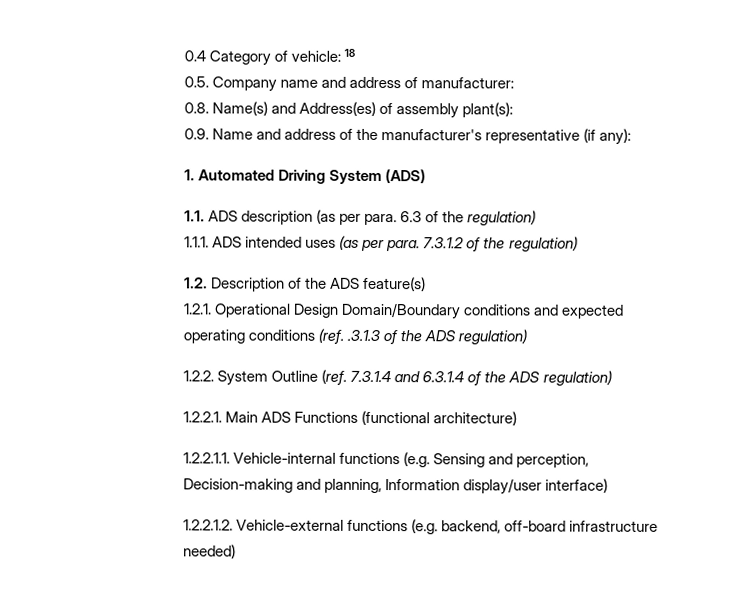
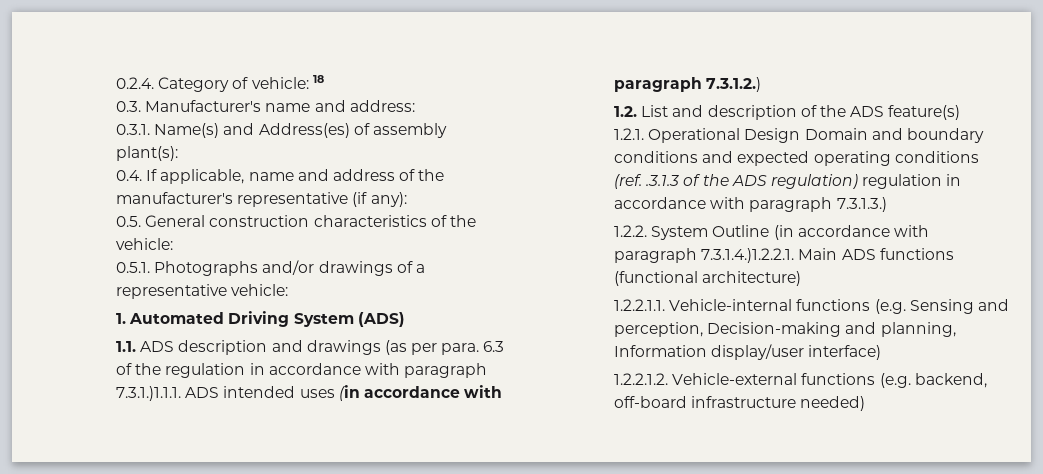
[183,50,206,62] 0.4 -> [115,77,154,89] 0.2.4.
[183,76,515,92] [183,102,209,114] 0.5. Company name and address of manufacturer: // 0.8. -> [115,100,415,112] [115,124,150,135] 0.3. Manufacturer's name and address: // 0.3.1.
[183,128,254,140] 0.9. Name -> [115,169,294,184] 0.4. If applicable, name
(632, 136) none -> [115,215,476,227] [115,238,173,250] [115,260,425,276] [115,284,289,299] // 0.5. General construction characteristics of the vehicle: // 0.5.1. Photographs and/or drawings of a representative vehicle:
(314, 217) none -> [271,340,381,355] and drawings
[467,210,537,226] [183,235,578,252] [183,277,286,292] regulation) // 1.1.1. ADS intended uses (as per para. 7.3.1.2 of the regulation) // 1.2. Description -> [165,363,488,378] [115,385,503,401] [613,77,762,92] [613,105,797,120] regulation in accordance with paragraph 7.3.1.)1.1.1. ADS intended uses (in accordance with paragraph 7.3.1.2.) // 1.2. List and description
[341,302,462,320] Domain/Boundary -> [804,128,984,143] Domain and boundary
[182,369,612,386] [182,411,222,423] // 1.2.2. System Outline (ref. 7.3.1.4 and 6.3.1.4 of the ADS regulation) // 1.2.2.1. -> [862,174,962,189] [613,197,887,212] [613,225,929,240] [613,248,795,263] regulation in accordance with paragraph 7.3.1.3.) // 1.2.2. System Outline (in accordance with paragraph 7.3.1.4.)1.2.2.1.
[294,411,359,423] Functions -> [879,248,954,260] functions

